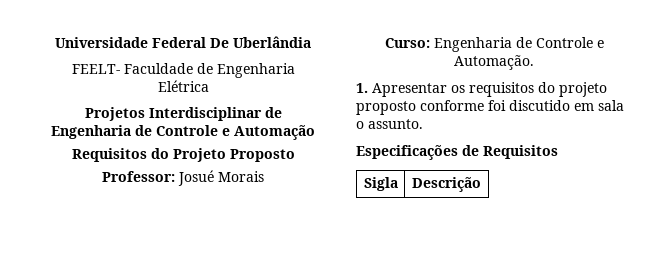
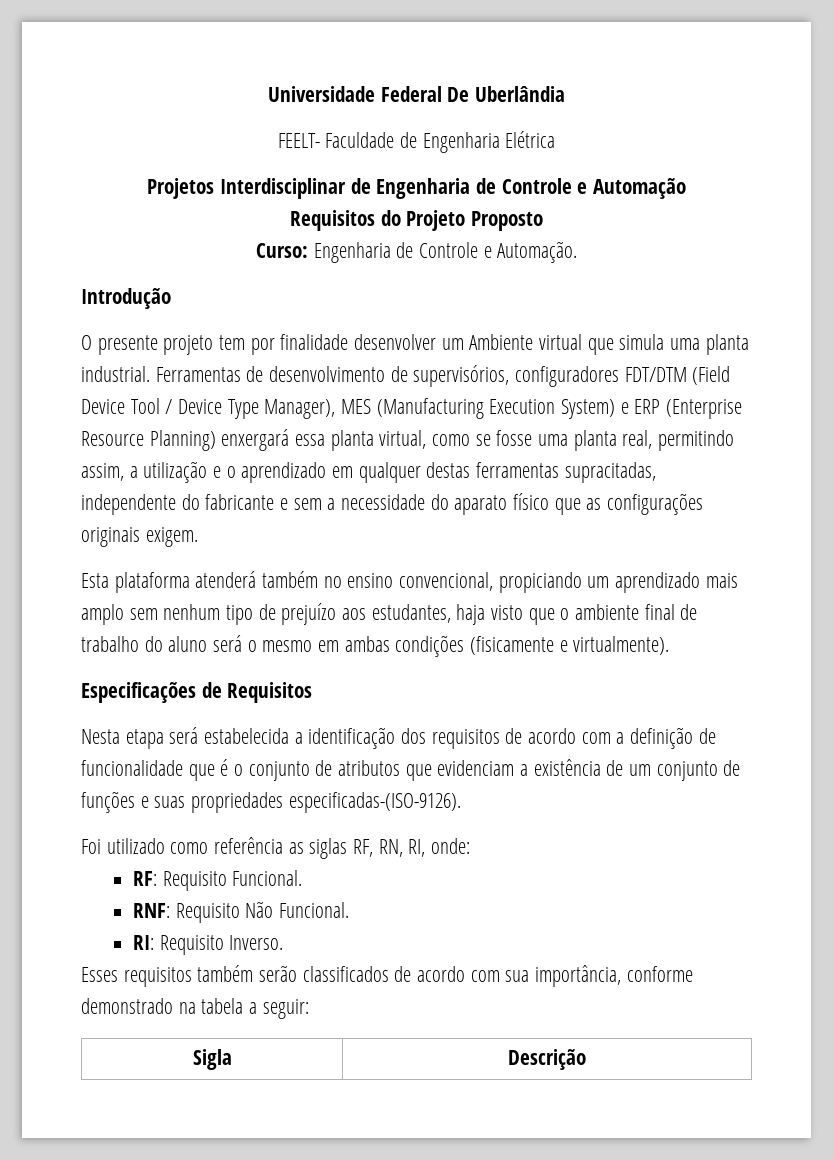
[102,170,264,186] // Professor: Josué Morais -> (544, 221) none
[356,82,607,97] [356,100,624,115] [356,119,423,129] [356,145,558,160] 1. Apresentar os requisitos do projeto proposto conforme foi discutido em sala o assunto. // Especificações de Requisitos -> [81,288,171,309] [81,334,749,355] [81,365,731,387] [81,398,743,419] [81,429,735,451] [81,461,656,483] [81,493,704,515] [81,527,198,547] [81,571,738,593] [81,603,698,625] [81,635,670,657] [81,682,313,703] [81,727,716,749] [81,759,741,781] [81,791,461,813] [81,837,471,859] [132,870,303,891] [132,901,349,923] [132,935,284,955] [81,965,693,987] [81,998,309,1019] Introdução // O presente projeto tem por finalidade desenvolver um Ambiente virtual que simula uma planta industrial. Ferramentas de desenvolvimento de supervisórios, configuradores FDT/DTM (Field Device Tool / Device Type Manager), MES (Manufacturing Execution System) e ERP (Enterprise Resource Planning) enxergará essa planta virtual, como se fosse uma planta real, permitindo assim, a utilização e o aprendizado em qualquer destas ferramentas supracitadas, independente do fabricante e sem a necessidade do aparato físico que as configurações originais exigem. // Esta plataforma atenderá também no ensino convencional, propiciando um aprendizado mais amplo sem nenhum tipo de prejuízo aos estudantes, haja visto que o ambiente final de trabalho do aluno será o mesmo em ambas condições (fisicamente e virtualmente). // Especificações de Requisitos // Nesta etapa será estabelecida a identificação dos requisitos de acordo com a definição de funcionalidade que é o conjunto de atributos que evidenciam a existência de um conjunto de funções e suas propriedades especificadas-(ISO-9126). // Foi utilizado como referência as siglas RF, RN, RI, onde: // RF: Requisito Funcional. // RNF: Requisito Não Funcional. // RI: Requisito Inverso. // Esses requisitos também serão classificados de acordo com sua importância, conforme demonstrado na tabela a seguir:

